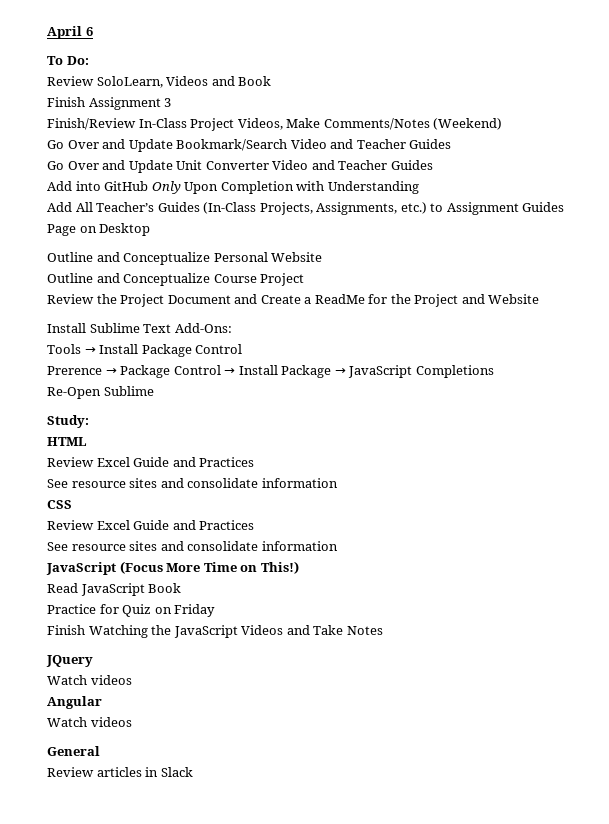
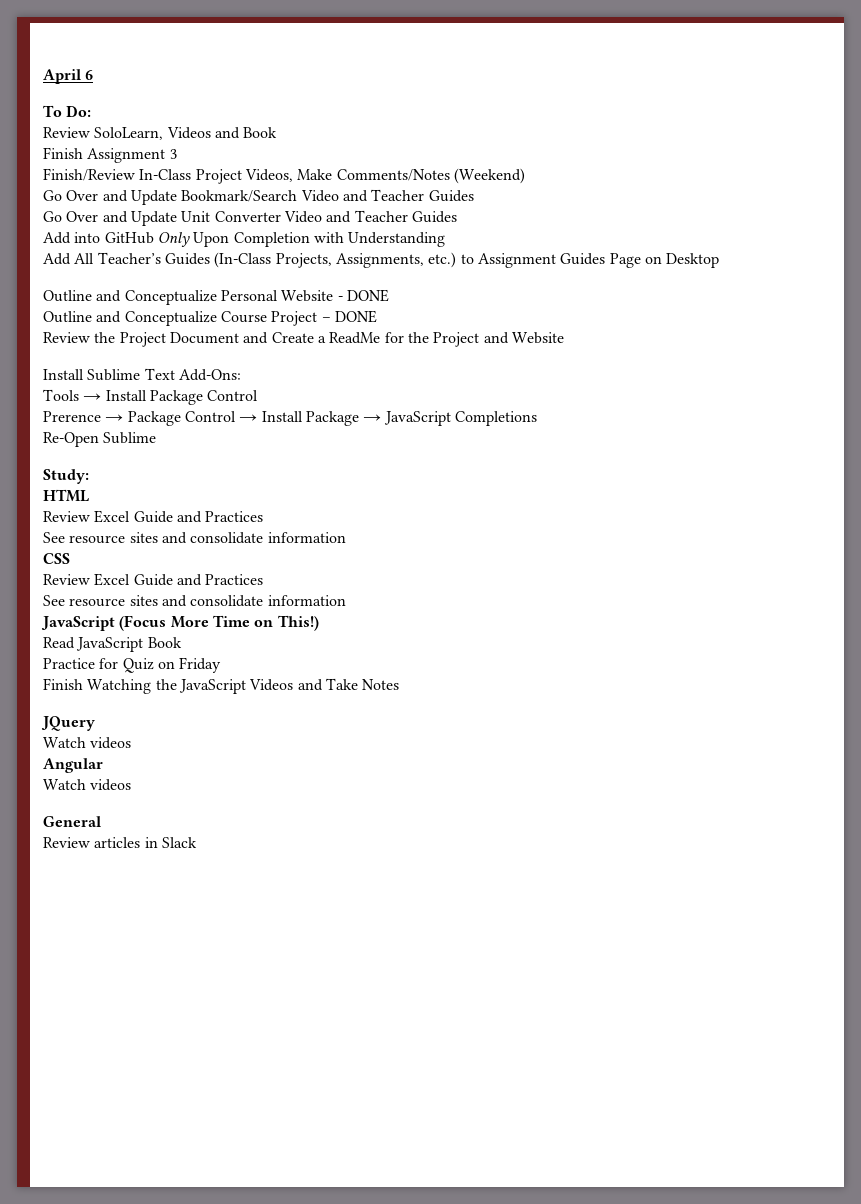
(323, 257) none -> [337,289,389,302] - DONE
(305, 279) none -> [321,310,377,323] – DONE

